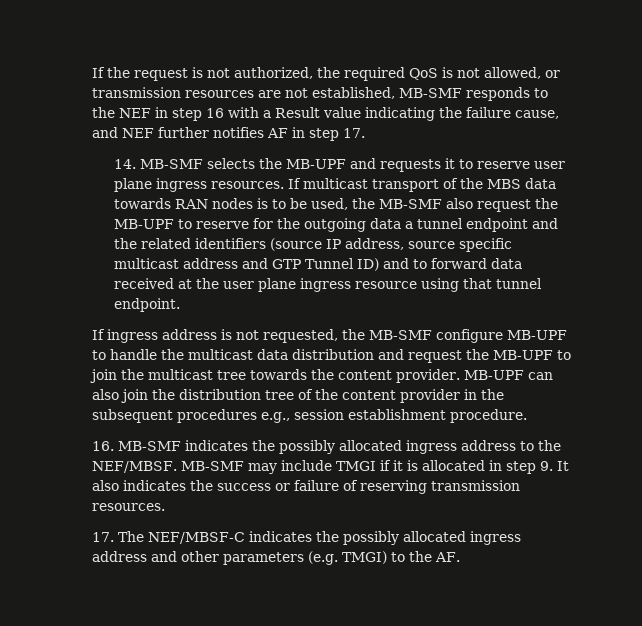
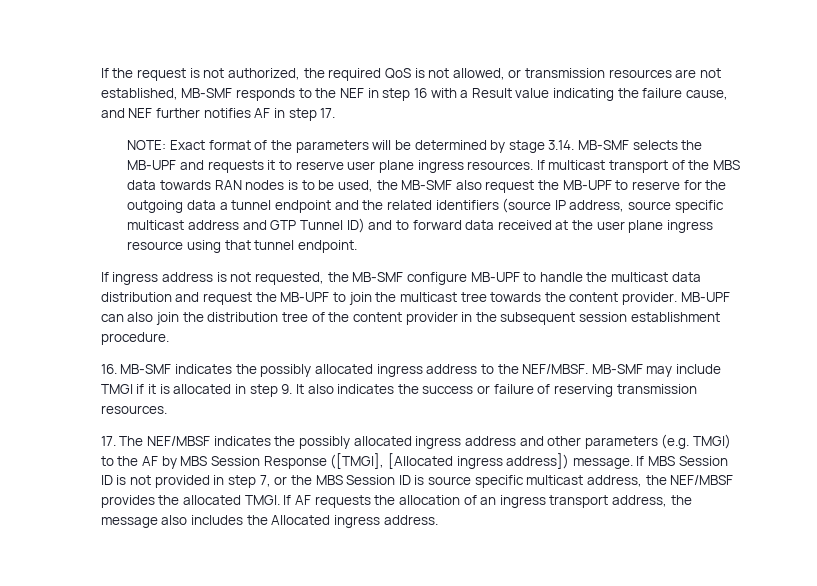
[113,159,136,169] 14. -> [127,140,575,153] NOTE: Exact format of the parameters will be determined by stage 3.14.
[176,409,290,423] procedures e.g., -> (576, 318) none
[147,532,245,544] NEF/MBSF-C -> [146,436,210,446] NEF/MBSF
[434,552,460,562] AF. -> [141,453,728,469] [100,475,734,488] [100,495,692,508] [100,515,438,528] AF by MBS Session Response ([TMGI], [Allocated ingress address]) message. If MBS Session ID is not provided in step 7, or the MBS Session ID is source specific multicast address, the NEF/MBSF provides the allocated TMGI. If AF requests the allocation of an ingress transport address, the message also includes the Allocated ingress address.

